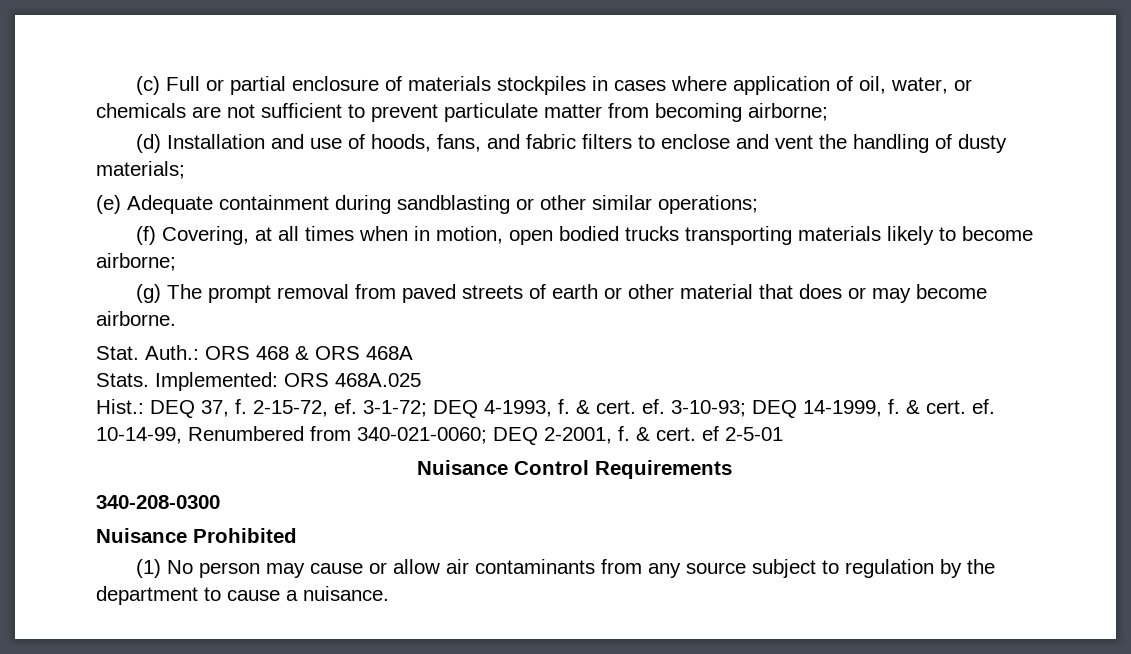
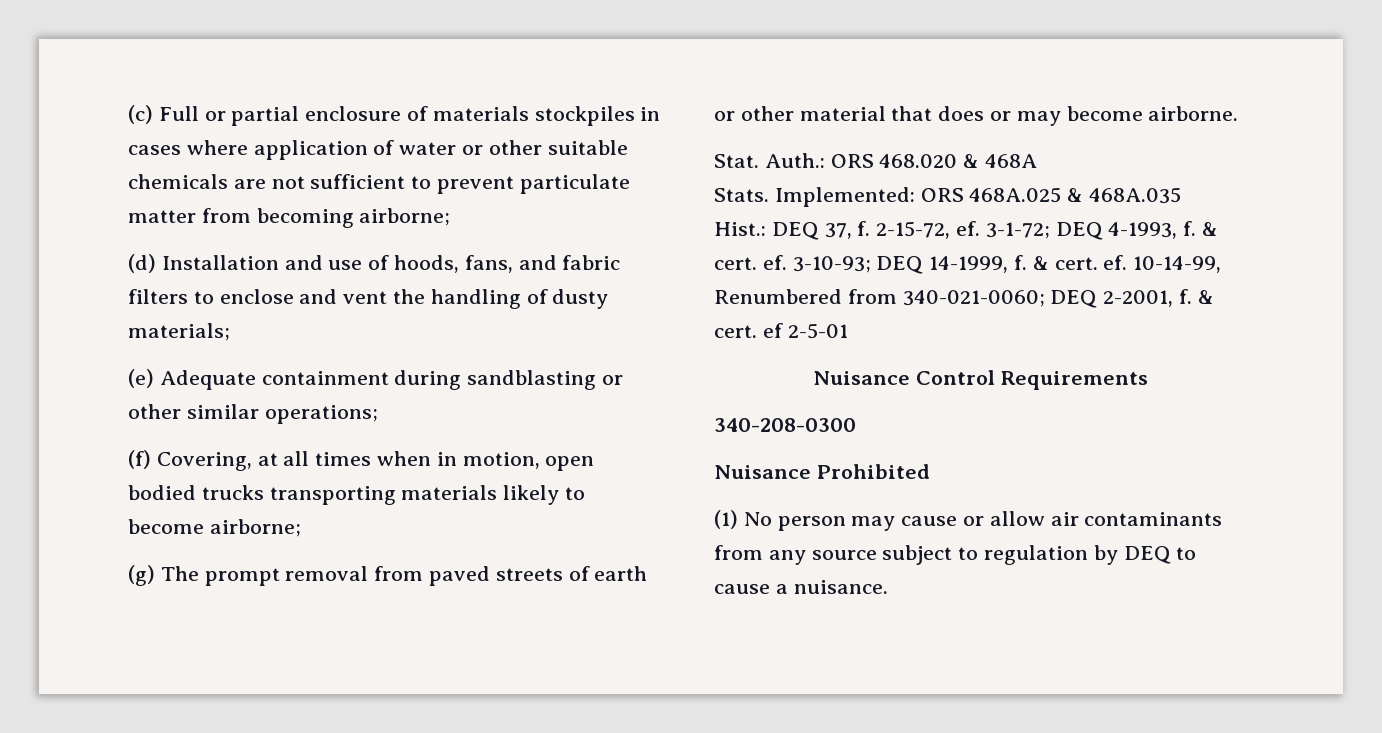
[858,76,972,94] oil, water, or -> [399,140,628,155] water or other suitable
[256,346,360,360] 468 & ORS -> [879,154,980,168] 468.020 &
(421, 380) none -> [1067,187,1182,204] & 468A.035
[966,559,995,574] [96,586,198,605] the department -> [1123,546,1171,564] DEQ

